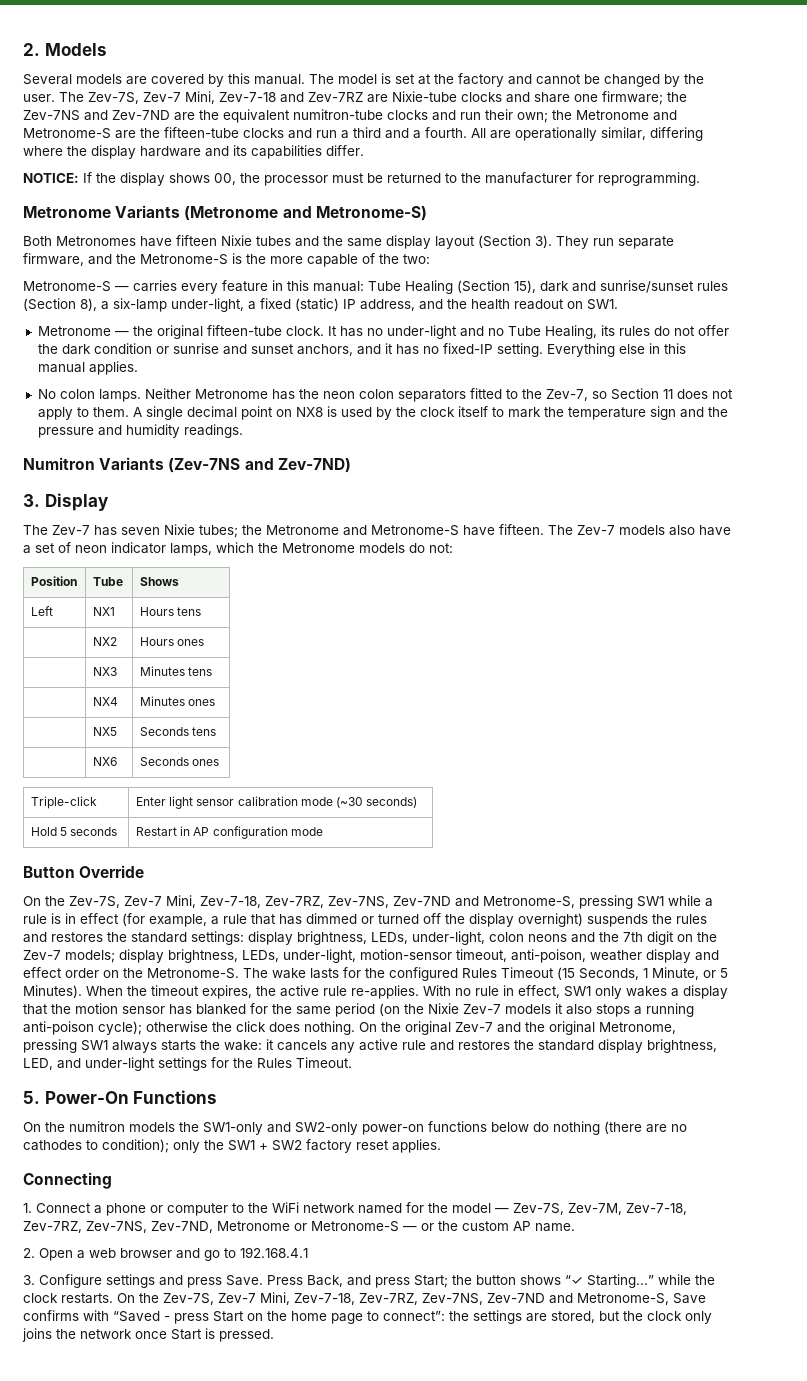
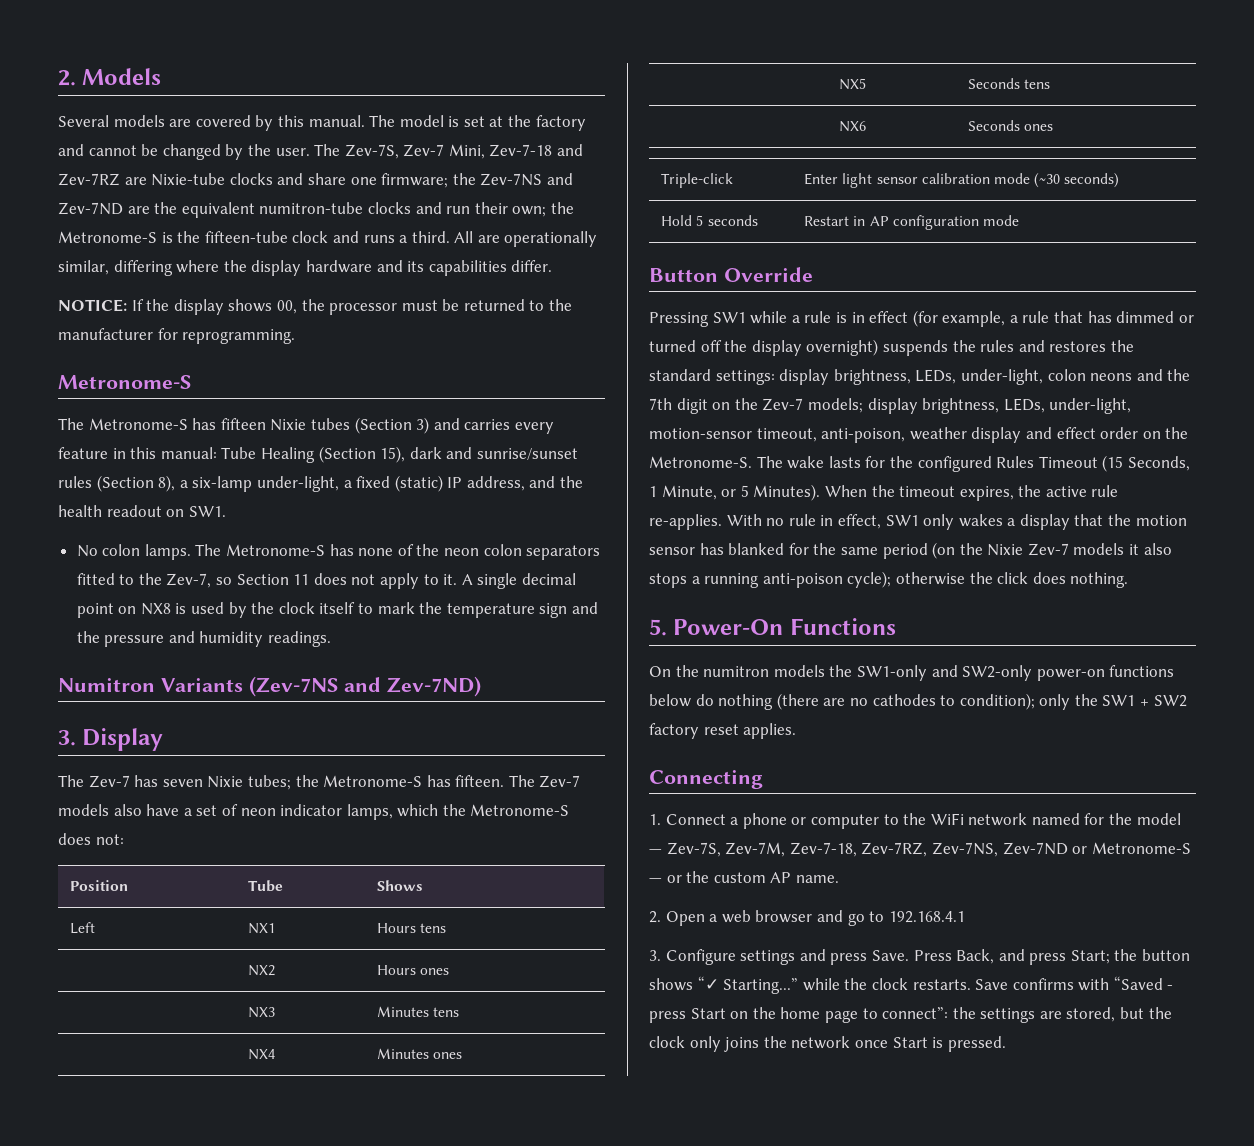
[576,110,677,121] [23,127,467,139] Metronome and Metronome-S are the fifteen-tube clocks and run a third and a fourth. -> [58,231,450,243] Metronome-S is the fifteen-tube clock and runs a third.
[23,205,427,221] [23,235,674,249] [23,253,430,267] [23,281,129,292] Metronome Variants (Metronome and Metronome-S) // Both Metronomes have fifteen Nixie tubes and the same display layout (Section 3). They run separate firmware, and the Metronome-S is the more capable of the two: // Metronome-S — -> [58,375,192,389] [58,417,460,434] Metronome-S // The Metronome-S has fifteen Nixie tubes (Section 3) and
[37,325,729,339] [37,343,686,357] [37,361,138,375] [37,388,295,402] Metronome — the original fifteen-tube clock. It has no under-light and no Tube Healing, its rules do not offer the dark condition or sunrise and sunset anchors, and it has no fixed-IP setting. Everything else in this manual applies. // No colon lamps. Neither Metronome has -> [76,544,414,560] No colon lamps. The Metronome-S has none of
[92,407,129,417] them. -> [443,574,458,585] it.
[266,525,495,536] Metronome and Metronome-S have -> [323,775,451,787] Metronome-S has
[282,543,425,553] Metronome models do -> [470,804,570,816] [58,833,91,845] Metronome-S does
[23,895,633,909] On the Zev-7S, Zev-7 Mini, Zev-7-18, Zev-7RZ, Zev-7NS, Zev-7ND and Metronome-S, pressing -> [649,312,709,327] Pressing
[359,1021,676,1035] [23,1039,717,1053] [23,1057,352,1071] On the original Zev-7 and the original Metronome, pressing SW1 always starts the wake: it cancels any active rule and restores the standard display brightness, LED, and under-light settings for the Rules Timeout. -> (1129, 580) none
[151,1221,290,1233] Zev-7ND, Metronome -> [1002,842,1068,855] Zev-7ND
[117,1292,669,1305] On the Zev-7S, Zev-7 Mini, Zev-7-18, Zev-7RZ, Zev-7NS, Zev-7ND and Metronome-S, -> (971, 984) none

